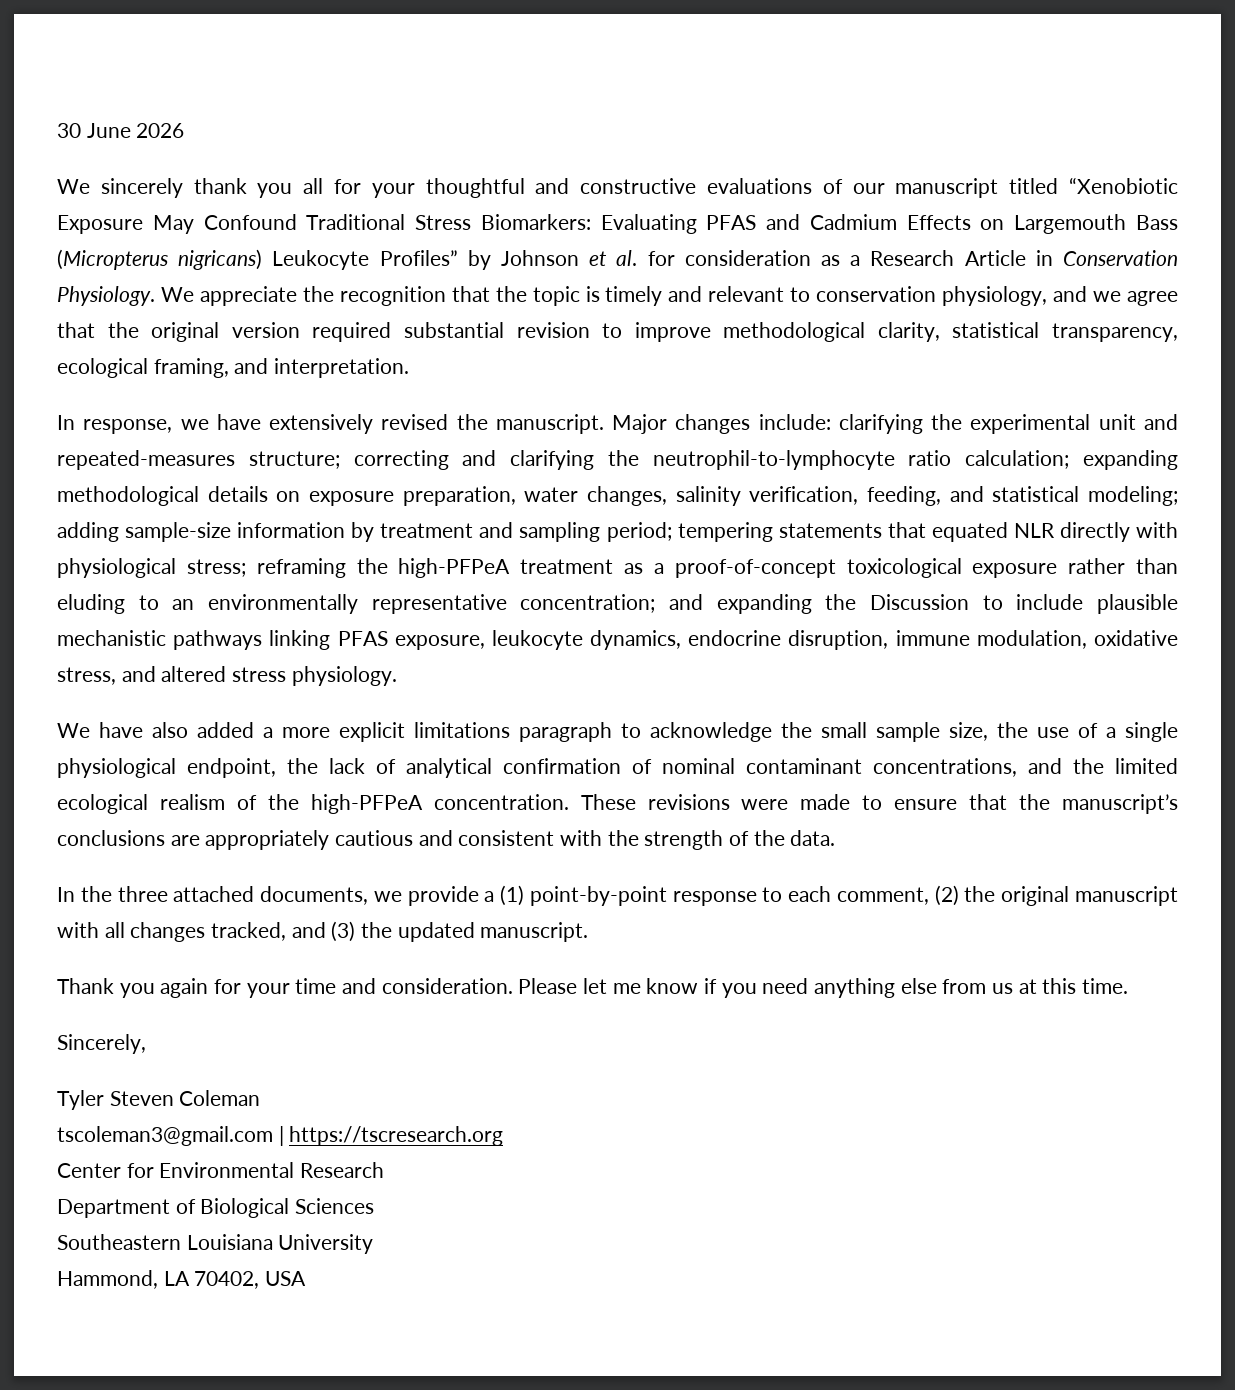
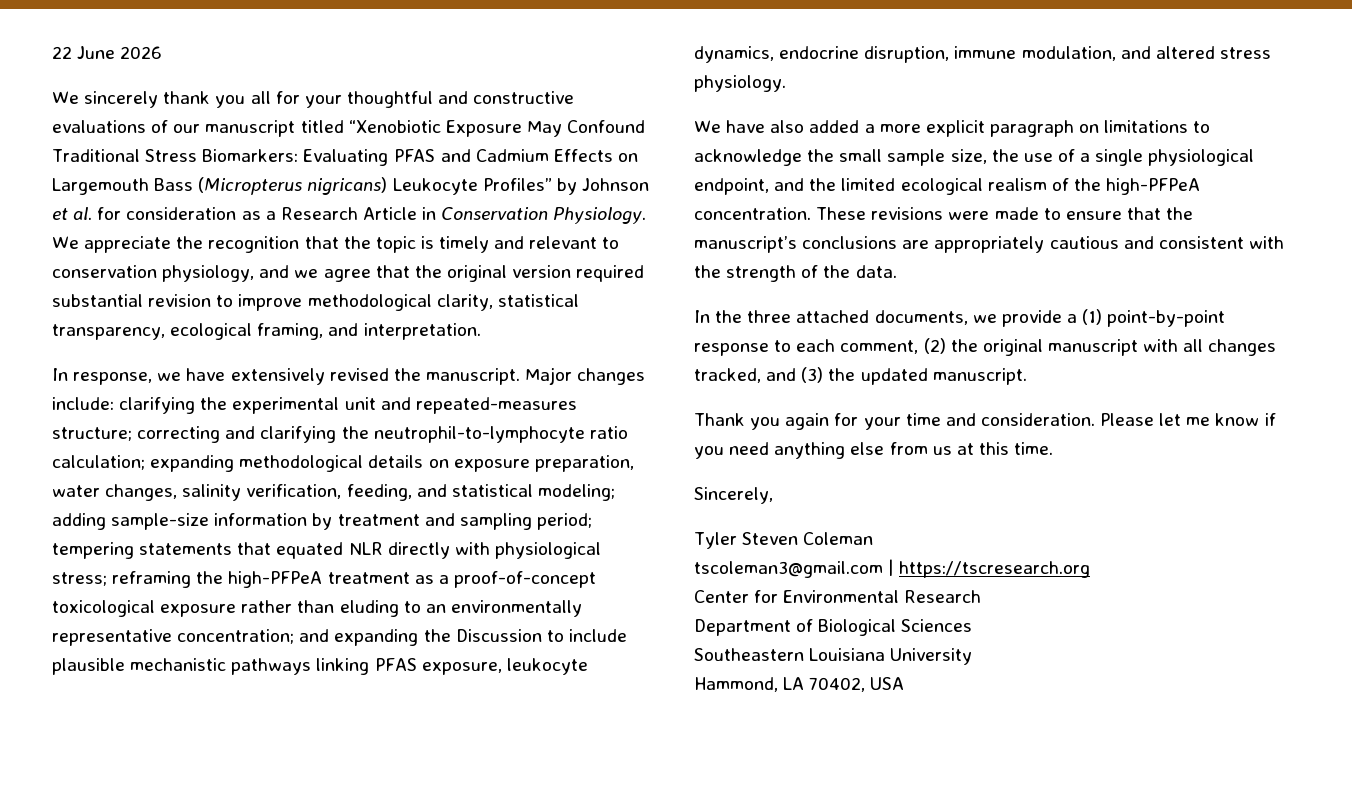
[57,123,81,138] 30 -> [52,46,72,59] 22
[1093,630,1178,646] [57,667,116,685] oxidative stress, -> (1116, 53) none
[414,722,612,742] limitations paragraph -> [989,120,1189,137] paragraph on limitations
[287,758,1017,778] the lack of analytical confirmation of nominal contaminant concentrations, -> (769, 186) none

